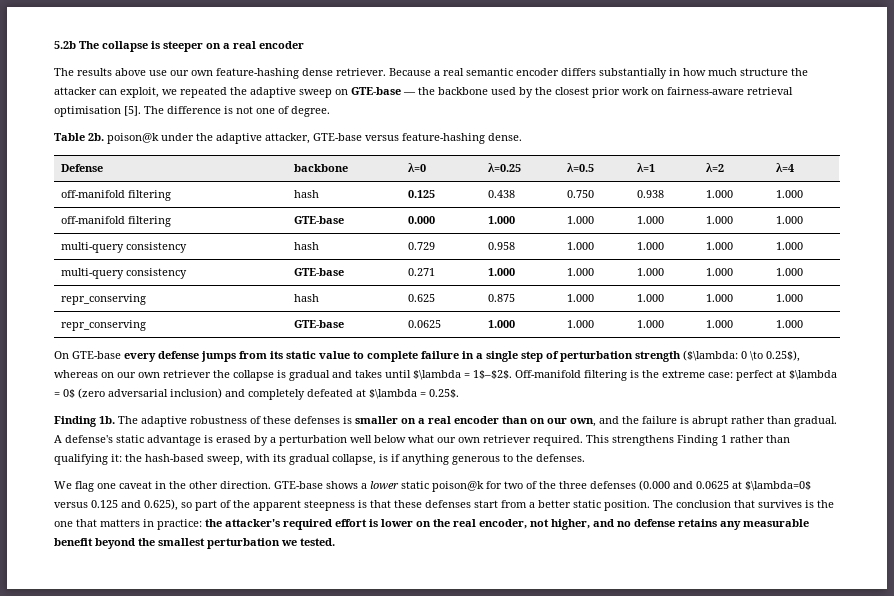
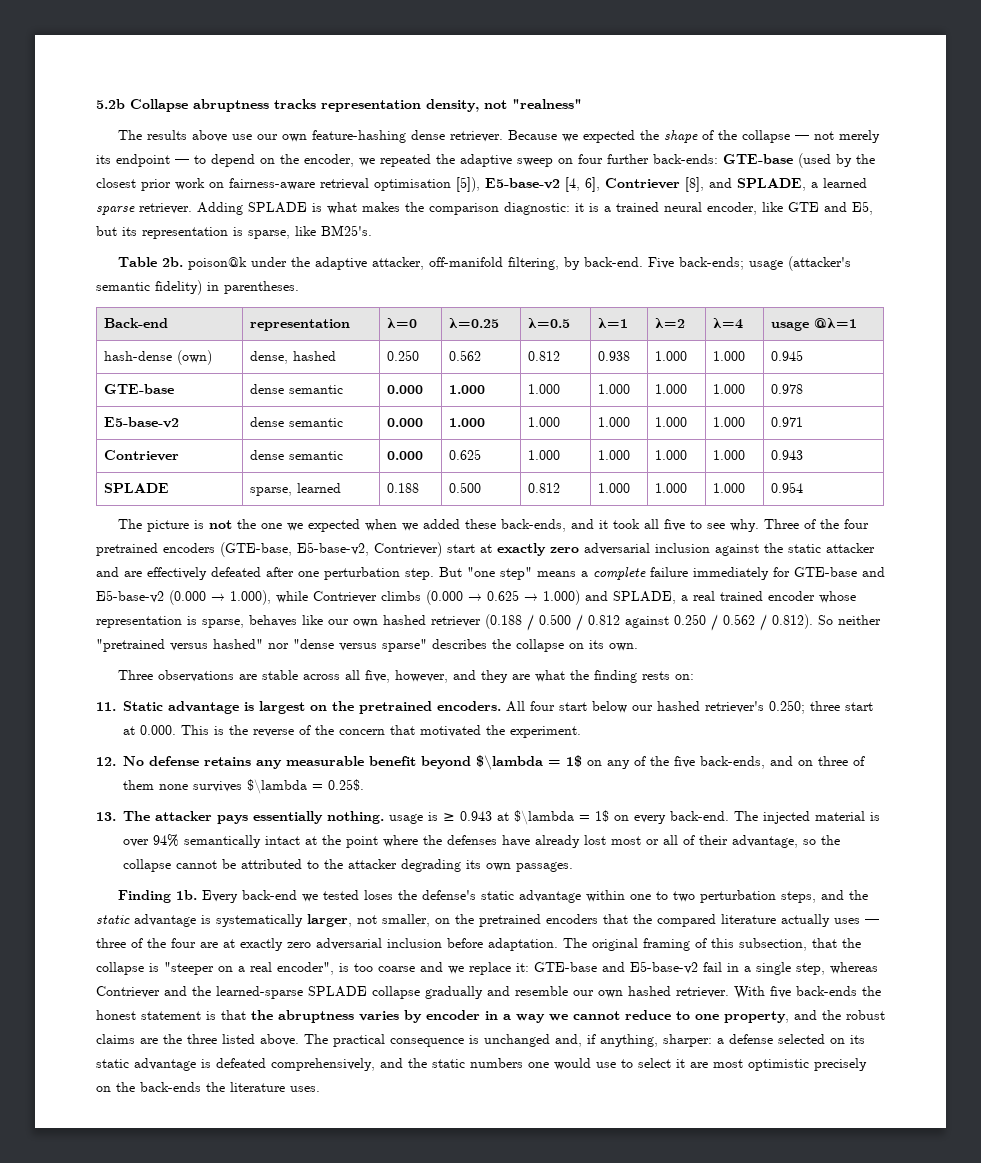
[79,41,304,52] The collapse is steeper on a real encoder -> [130,99,582,112] Collapse abruptness tracks representation density, not "realness"
[434,68,808,79] [54,87,159,98] a real semantic encoder differs substantially in how much structure the attacker can exploit, -> [561,130,880,143] [96,154,354,167] we expected the shape of the collapse — not merely its endpoint — to depend on the encoder,
[351,87,516,95] GTE-base — the backbone used -> [578,153,831,168] four further back-ends: GTE-base (used
[124,106,330,117] [5]. The difference is not one of degree. -> [456,177,867,192] [96,201,873,215] [96,225,372,239] [5]), E5-base-v2 [4, 6], Contriever [8], and SPLADE, a learned sparse retriever. Adding SPLADE is what makes the comparison diagnostic: it is a trained neural encoder, like GTE and E5, but its representation is sparse, like BM25's.
[313,133,522,144] [61,164,104,172] [294,164,349,172] GTE-base versus feature-hashing dense. // Defense | backbone -> [428,256,851,271] [96,280,299,295] [104,318,169,328] [250,319,351,331] off-manifold filtering, by back-end. Five back-ends; usage (attacker's semantic fidelity) in parentheses. // Back-end | representation
[61,190,172,201] [294,190,320,198] [408,190,436,198] [488,190,516,198] [567,190,595,198] // off-manifold filtering | hash | 0.125 | 0.438 | 0.750 -> [771,318,858,331] [104,350,213,365] [250,351,337,364] [387,350,420,361] [449,350,482,361] [528,351,561,361] | usage @λ=1 // hash-dense (own) | dense, hashed | 0.250 | 0.562 | 0.812
[61,216,172,227] [294,216,345,224] [408,216,436,224] [488,216,516,224] [567,216,595,224] [637,216,665,224] [706,216,734,224] [776,216,804,224] [61,242,188,253] [294,242,320,250] [408,242,436,250] [488,242,516,250] [567,242,595,250] [637,242,665,250] [706,242,734,250] [776,242,804,250] [61,268,188,279] [294,268,345,276] [408,268,436,276] [488,268,516,276] [567,268,595,276] [637,268,665,276] [706,268,734,276] [776,268,804,276] [61,294,147,305] [294,294,320,302] [408,294,436,302] [488,294,516,302] [567,294,595,302] [637,294,665,302] [706,294,734,302] [776,294,804,302] [61,320,147,331] [294,320,345,328] [408,320,442,328] [488,320,516,328] [567,320,595,328] [637,320,665,328] [706,320,734,328] [776,320,804,328] [54,350,800,362] [54,370,837,381] [54,388,459,400] [54,416,837,427] [54,435,790,446] [54,454,585,465] [54,480,811,492] [54,499,834,511] [54,519,631,530] // off-manifold filtering | GTE-base | 0.000 | 1.000 | 1.000 | 1.000 | 1.000 | 1.000 // multi-query consistency | hash | 0.729 | 0.958 | 1.000 | 1.000 | 1.000 | 1.000 // multi-query consistency | GTE-base | 0.271 | 1.000 | 1.000 | 1.000 | 1.000 | 1.000 // repr_conserving | hash | 0.625 | 0.875 | 1.000 | 1.000 | 1.000 | 1.000 // repr_conserving | GTE-base | 0.0625 | 1.000 | 1.000 | 1.000 | 1.000 | 1.000 // On GTE-base every defense jumps from its static value to complete failure in a single step of perturbation strength ($\lambda: 0 \to 0.25$), whereas on our own retriever the collapse is gradual and takes until $\lambda = 1$–$2$. Off-manifold filtering is the extreme case: perfect at $\lambda = 0$ (zero adversarial inclusion) and completely defeated at $\lambda = 0.25$. // Finding 1b. The adaptive robustness of these defenses is smaller on a real encoder than on our own, and the failure is abrupt rather than gradual. A defense's static advantage is erased by a perturbation well below what our own retriever required. This strengthens Finding 1 rather than qualifying it: the hash-based sweep, with its gradual collapse, is if anything generous to the defenses. // We flag one caveat in the other direction. GTE-base shows a lower static poison@k for two of the three defenses (0.000 and 0.0625 at $\lambda=0$ versus 0.125 and 0.625), so part of the apparent steepness is that these defenses start from a better static position. The conclusion that survives is the one that matters in practice: the attacker's required effort is lower on the real encoder, not higher, and no -> [771,350,804,361] [104,384,175,394] [250,384,344,394] [387,385,424,394] [449,385,486,394] [528,384,561,394] [598,384,631,394] [655,384,688,394] [713,384,746,394] [771,384,804,394] [104,417,180,428] [250,417,344,427] [387,418,424,427] [449,418,486,427] [528,417,561,427] [598,417,631,427] [655,417,688,427] [713,417,746,427] [771,417,804,427] [104,450,180,461] [250,450,344,460] [387,451,424,460] [449,449,482,460] [528,450,561,460] [598,450,631,460] [655,450,688,460] [713,450,746,460] [771,450,804,460] [104,483,170,493] [250,483,342,496] [387,483,420,493] [449,482,482,493] [528,483,561,493] [598,483,631,493] [655,483,688,493] [713,483,746,493] [771,482,804,493] [117,519,869,532] [96,542,875,557] [96,567,885,580] [96,590,856,605] [96,614,881,631] [96,639,638,652] [117,670,694,683] [96,700,873,714] [123,725,581,738] [96,756,144,766] | 0.945 // GTE-base | dense semantic | 0.000 | 1.000 | 1.000 | 1.000 | 1.000 | 1.000 | 0.978 // E5-base-v2 | dense semantic | 0.000 | 1.000 | 1.000 | 1.000 | 1.000 | 1.000 | 0.971 // Contriever | dense semantic | 0.000 | 0.625 | 1.000 | 1.000 | 1.000 | 1.000 | 0.943 // SPLADE | sparse, learned | 0.188 | 0.500 | 0.812 | 1.000 | 1.000 | 1.000 | 0.954 // The picture is not the one we expected when we added these back-ends, and it took all five to see why. Three of the four pretrained encoders (GTE-base, E5-base-v2, Contriever) start at exactly zero adversarial inclusion against the static attacker and are effectively defeated after one perturbation step. But "one step" means a complete failure immediately for GTE-base and E5-base-v2 (0.000 → 1.000), while Contriever climbs (0.000 → 0.625 → 1.000) and SPLADE, a real trained encoder whose representation is sparse, behaves like our own hashed retriever (0.188 / 0.500 / 0.812 against 0.250 / 0.562 / 0.812). So neither "pretrained versus hashed" nor "dense versus sparse" describes the collapse on its own. // Three observations are stable across all five, however, and they are what the finding rests on: // 11. Static advantage is largest on the pretrained encoders. All four start below our hashed retriever's 0.250; three start at 0.000. This is the reverse of the concern that motivated the experiment. // 12. No
[138,538,335,549] the smallest perturbation we tested. -> [476,755,865,770] [123,779,364,794] [96,810,880,825] [123,834,840,848] [123,859,573,872] [117,890,868,903] [96,914,879,927] [96,938,861,951] [96,961,878,975] [96,986,881,999] [96,1010,885,1023] [96,1034,865,1047] [96,1058,867,1071] [96,1082,320,1092] $\lambda = 1$ on any of the five back-ends, and on three of them none survives $\lambda = 0.25$. // 13. The attacker pays essentially nothing. usage is ≥ 0.943 at $\lambda = 1$ on every back-end. The injected material is over 94% semantically intact at the point where the defenses have already lost most or all of their advantage, so the collapse cannot be attributed to the attacker degrading its own passages. // Finding 1b. Every back-end we tested loses the defense's static advantage within one to two perturbation steps, and the static advantage is systematically larger, not smaller, on the pretrained encoders that the compared literature actually uses — three of the four are at exactly zero adversarial inclusion before adaptation. The original framing of this subsection, that the collapse is "steeper on a real encoder", is too coarse and we replace it: GTE-base and E5-base-v2 fail in a single step, whereas Contriever and the learned-sparse SPLADE collapse gradually and resemble our own hashed retriever. With five back-ends the honest statement is that the abruptness varies by encoder in a way we cannot reduce to one property, and the robust claims are the three listed above. The practical consequence is unchanged and, if anything, sharper: a defense selected on its static advantage is defeated comprehensively, and the static numbers one would use to select it are most optimistic precisely on the back-ends the literature uses.

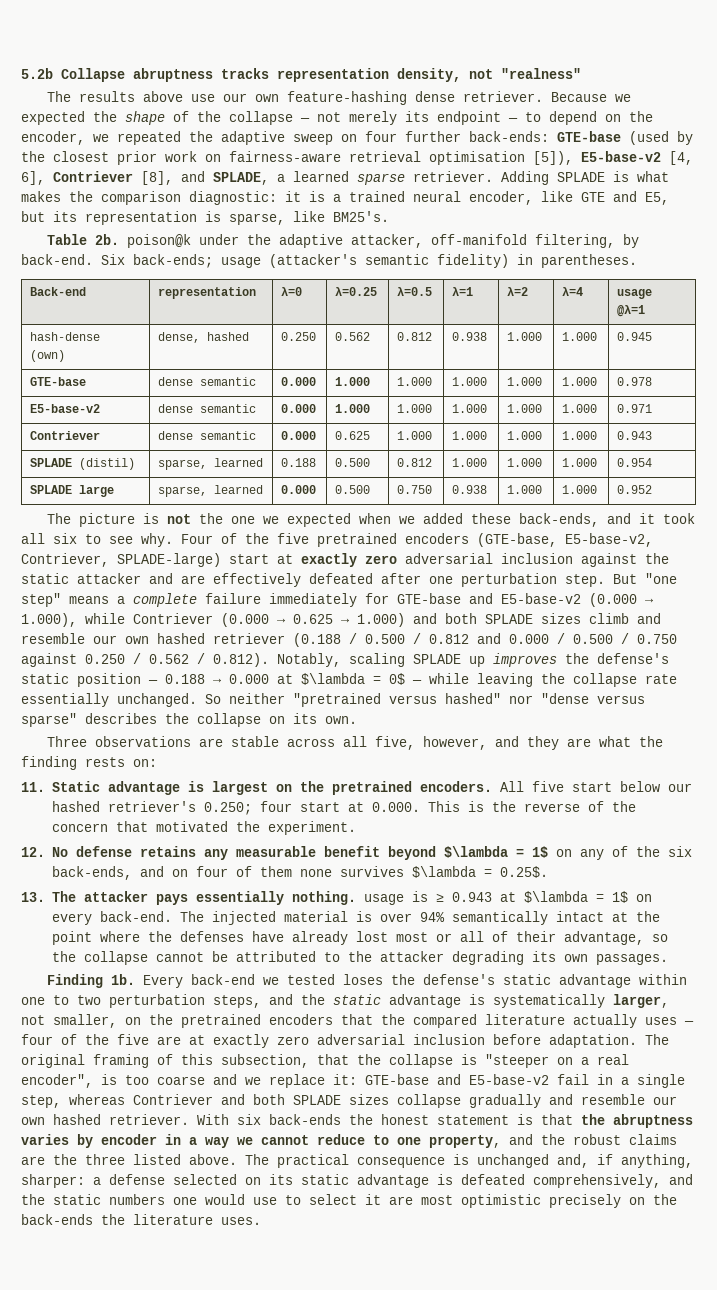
[647,257,674,269] Five -> [101,254,125,265] Six
(170, 488) none -> [79,458,136,470] (distil)
(804, 487) none -> [30,485,115,497] [158,485,264,497] [281,485,317,494] [335,485,371,494] [397,485,433,494] [452,485,488,494] [507,485,543,494] [562,485,598,494] [617,485,653,494] // SPLADE large | sparse, learned | 0.000 | 0.500 | 0.750 | 0.938 | 1.000 | 1.000 | 0.952
[663,519,685,531] five -> [53,533,77,544] six
[763,519,869,529] Three of the four -> [181,533,309,544] Four of the five
[374,542,442,557] Contriever) -> [21,553,221,567] Contriever, SPLADE-large)
[381,591,421,601] climbs -> (213, 618) none
[613,591,856,604] [96,615,323,628] SPLADE, a real trained encoder whose representation is sparse, behaves like -> [445,613,661,624] [21,633,85,644] both SPLADE sizes climb and resemble
(620, 620) none -> [477,633,677,644] and 0.000 / 0.500 / 0.750
(813, 621) none -> [277,653,669,667] [21,673,677,687] [21,693,197,707] Notably, scaling SPLADE up improves the defense's static position — 0.188 → 0.000 at $\lambda = 0$ — while leaving the collapse rate essentially unchanged.
[530,701,555,711] four -> [531,781,564,792] five
[810,701,840,711] three -> [259,801,292,812] four
[674,756,695,768] five -> [667,846,692,857] six
[818,756,848,766] three -> [195,866,228,877] four
[96,938,196,948] three of the four -> [21,1034,149,1045] four of the five
[192,986,367,999] the learned-sparse SPLADE -> [253,1094,389,1105] both SPLADE sizes
[770,986,791,998] five -> [237,1114,261,1125] six

